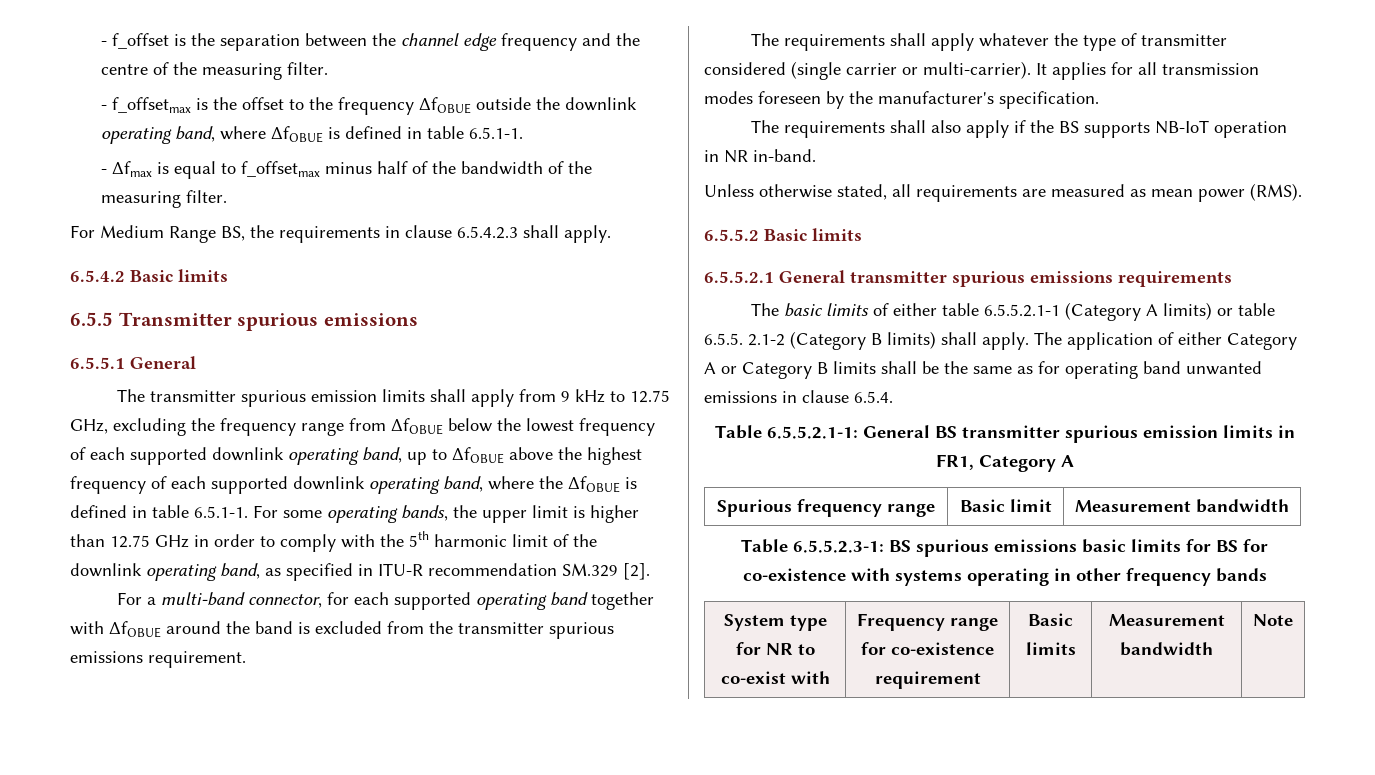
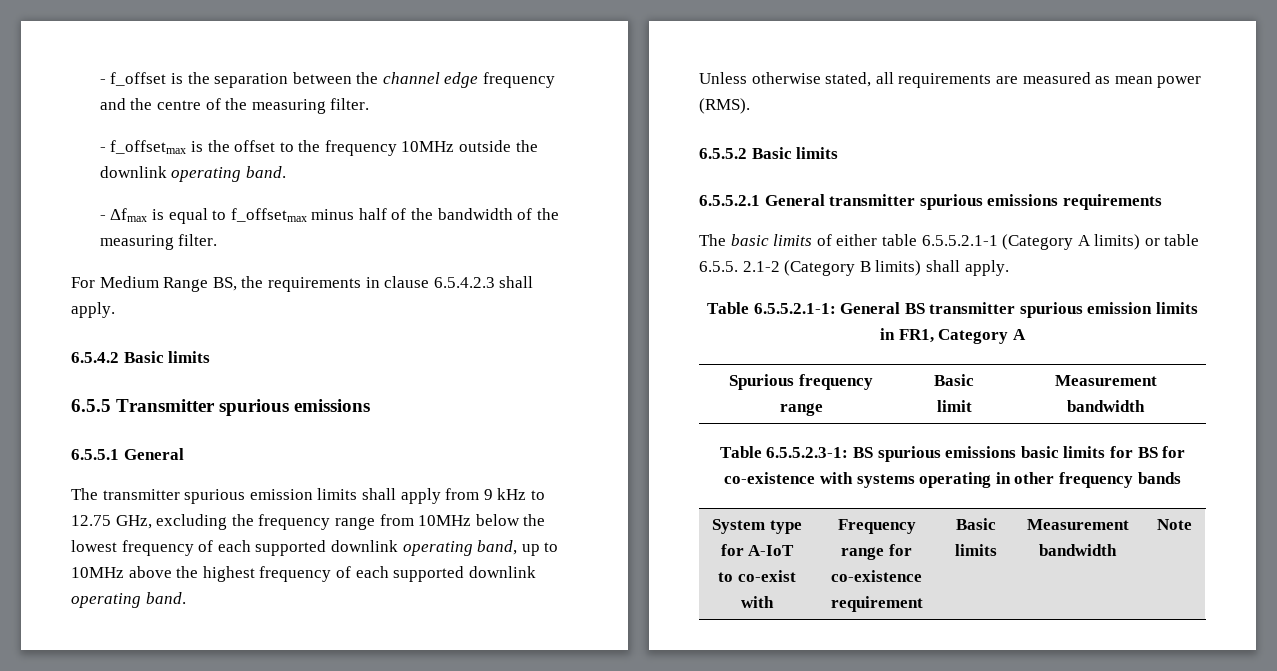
[418,97,471,114] ΔfOBUE -> [401,141,455,152] 10MHz
[174,126,523,143] band, where ΔfOBUE is defined in table 6.5.1-1. -> [245,166,286,178] band.
[391,418,443,435] ΔfOBUE -> [418,515,472,526] 10MHz
[452,447,504,464] ΔfOBUE -> [71,567,124,578] 10MHz
[443,476,637,493] [70,505,639,523] [70,531,597,552] [70,563,650,581] [117,592,655,610] [70,621,614,639] [70,651,246,668] [751,33,1228,51] [704,61,1259,80] [704,91,1099,109] [751,120,1288,138] [704,149,816,163] band, where the ΔfOBUE is defined in table 6.5.1-1. For some operating bands, the upper limit is higher than 12.75 GHz in order to comply with the 5th harmonic limit of the downlink operating band, as specified in ITU-R recommendation SM.329 [2]. // For a multi-band connector, for each supported operating band together with ΔfOBUE around the band is excluded from the transmitter spurious emissions requirement. // The requirements shall apply whatever the type of transmitter considered (single carrier or multi-carrier). It applies for all transmission modes foreseen by the manufacturer's specification. // The requirements shall also apply if the BS supports NB-IoT operation in NR in-band. -> [145,592,186,604] band.
[1034,332,1297,350] [704,361,1262,379] [704,390,893,403] The application of either Category A or Category B limits shall be the same as for operating band unwanted emissions in clause 6.5.4. -> (1009, 268) none
[765,643,793,655] NR -> [748,545,795,556] A-IoT

